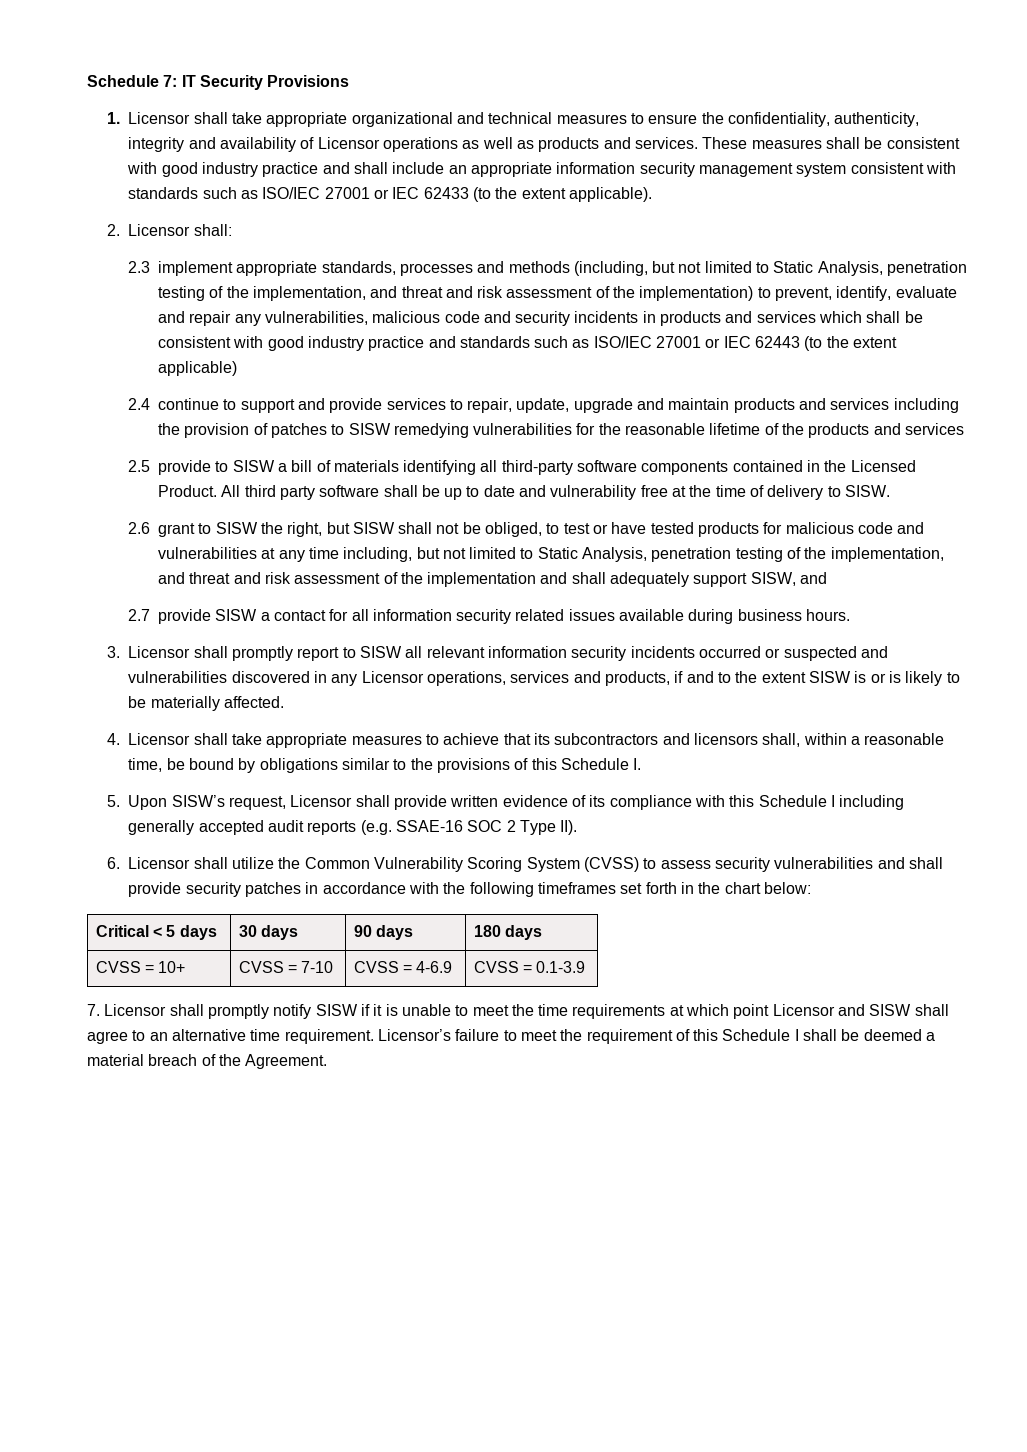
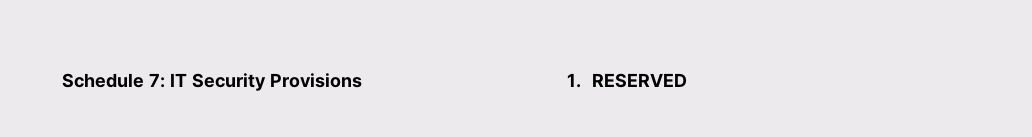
[128,112,920,127] [128,137,960,152] [127,162,956,177] [128,187,652,202] [107,224,232,236] [127,261,968,276] [157,286,957,301] [157,311,923,326] [157,336,898,351] [157,361,237,376] [127,398,959,413] [157,423,965,438] [127,460,916,475] [157,485,891,500] [127,522,925,537] [157,547,944,562] [157,572,828,587] [127,609,851,624] [107,646,888,661] [128,671,960,686] [128,696,285,711] [107,733,945,748] [128,758,642,773] [107,795,905,810] [128,820,578,835] [107,857,943,872] [128,882,811,897] [95,925,217,940] [238,925,298,940] [353,925,413,940] [473,925,542,940] [95,961,186,973] [238,961,334,973] [353,961,453,973] [473,961,586,973] [87,1004,949,1019] [87,1029,936,1044] [87,1054,328,1069] Licensor shall take appropriate organizational and technical measures to ensure the confidentiality, authenticity, integrity and availability of Licensor operations as well as products and services. These measures shall be consistent with good industry practice and shall include an appropriate information security management system consistent with standards such as ISO/IEC 27001 or IEC 62433 (to the extent applicable). // 2. Licensor shall: // 2.3 implement appropriate standards, processes and methods (including, but not limited to Static Analysis, penetration testing of the implementation, and threat and risk assessment of the implementation) to prevent, identify, evaluate and repair any vulnerabilities, malicious code and security incidents in products and services which shall be consistent with good industry practice and standards such as ISO/IEC 27001 or IEC 62443 (to the extent applicable) // 2.4 continue to support and provide services to repair, update, upgrade and maintain products and services including the provision of patches to SISW remedying vulnerabilities for the reasonable lifetime of the products and services // 2.5 provide to SISW a bill of materials identifying all third-party software components contained in the Licensed Product. All third party software shall be up to date and vulnerability free at the time of delivery to SISW. // 2.6 grant to SISW the right, but SISW shall not be obliged, to test or have tested products for malicious code and vulnerabilities at any time including, but not limited to Static Analysis, penetration testing of the implementation, and threat and risk assessment of the implementation and shall adequately support SISW, and // 2.7 provide SISW a contact for all information security related issues available during business hours. // 3. Licensor shall promptly report to SISW all relevant information security incidents occurred or suspected and vulnerabilities discovered in any Licensor operations, services and products, if and to the extent SISW is or is likely to be materially affected. // 4. Licensor shall take appropriate measures to achieve that its subcontractors and licensors shall, within a reasonable time, be bound by obligations similar to the provisions of this Schedule I. // 5. Upon SISW’s request, Licensor shall provide written evidence of its compliance with this Schedule I including generally accepted audit reports (e.g. SSAE-16 SOC 2 Type II). // 6. Licensor shall utilize the Common Vulnerability Scoring System (CVSS) to assess security vulnerabilities and shall provide security patches in accordance with the following timeframes set forth in the chart below: // Critical < 5 days | 30 days | 90 days | 180 days // CVSS = 10+ | CVSS = 7-10 | CVSS = 4-6.9 | CVSS = 0.1-3.9 // 7. Licensor shall promptly notify SISW if it is unable to meet the time requirements at which point Licensor and SISW shall agree to an alternative time requirement. Licensor’s failure to meet the requirement of this Schedule I shall be deemed a material breach of the Agreement. -> [591,73,687,88] RESERVED

